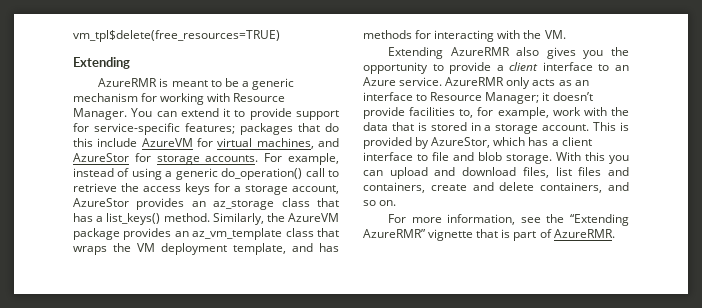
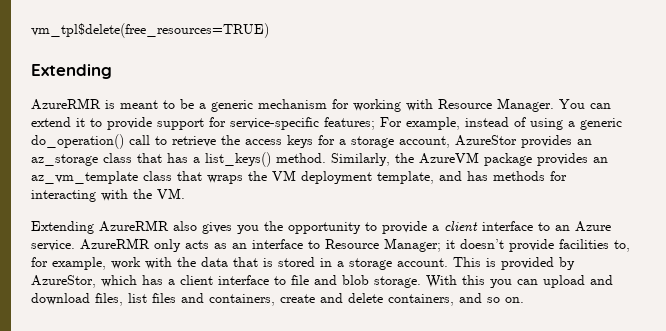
[240,123,339,135] [73,138,339,149] [73,153,259,165] packages that do this include AzureVM for virtual machines, and AzureStor for storage accounts. -> (375, 123) none
[388,214,629,226] [363,229,615,241] // For more information, see the “Extending AzureRMR” vignette that is part of AzureRMR. -> (524, 300) none

